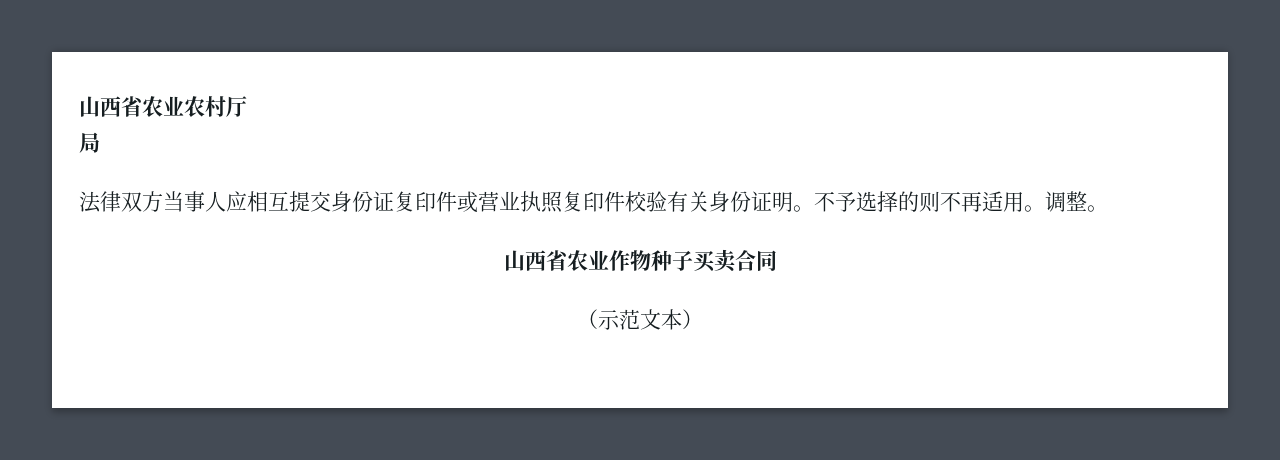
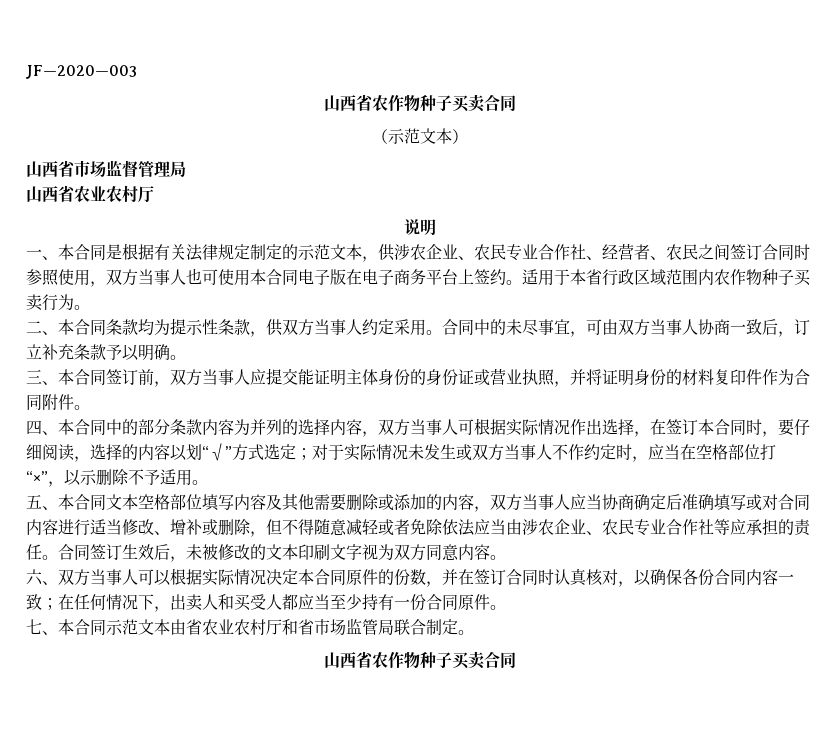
[79,96,247,118] [79,132,100,153] [79,191,1108,213] [503,250,609,272] 山西省农业农村厅 // 局 // 法律双方当事人应相互提交身份证复印件或营业执照复印件校验有关身份证明。不予选择的则不再适用。调整。 // 山西省农业 -> [26,65,137,79] [323,94,388,112] JF—2020—003 // 山西省农
(703, 319) none -> [26,160,186,178] [26,185,154,203] [403,219,436,235] [26,243,810,262] [26,268,811,287] [26,294,90,311] [26,318,810,337] [26,344,186,361] [26,368,810,387] [26,394,90,411] [26,418,810,437] [26,443,776,462] [26,469,208,487] [26,494,810,512] [26,519,811,537] [26,544,506,562] [26,568,794,587] [26,594,506,612] [26,618,474,636] [323,651,516,669] // 山西省市场监督管理局 // 山西省农业农村厅 // 说明 // 一、本合同是根据有关法律规定制定的示范文本，供涉农企业、农民专业合作社、经营者、农民之间签订合同时参照使用，双方当事人也可使用本合同电子版在电子商务平台上签约。适用于本省行政区域范围内农作物种子买卖行为。 // 二、本合同条款均为提示性条款，供双方当事人约定采用。合同中的未尽事宜，可由双方当事人协商一致后，订立补充条款予以明确。 // 三、本合同签订前，双方当事人应提交能证明主体身份的身份证或营业执照，并将证明身份的材料复印件作为合同附件。 // 四、本合同中的部分条款内容为并列的选择内容，双方当事人可根据实际情况作出选择，在签订本合同时，要仔细阅读，选择的内容以划“√”方式选定；对于实际情况未发生或双方当事人不作约定时，应当在空格部位打“×”，以示删除不予适用。 // 五、本合同文本空格部位填写内容及其他需要删除或添加的内容，双方当事人应当协商确定后准确填写或对合同内容进行适当修改、增补或删除，但不得随意减轻或者免除依法应当由涉农企业、农民专业合作社等应承担的责任。合同签订生效后，未被修改的文本印刷文字视为双方同意内容。 // 六、双方当事人可以根据实际情况决定本合同原件的份数，并在签订合同时认真核对，以确保各份合同内容一致；在任何情况下，出卖人和买受人都应当至少持有一份合同原件。 // 七、本合同示范文本由省农业农村厅和省市场监管局联合制定。 // 山西省农作物种子买卖合同

